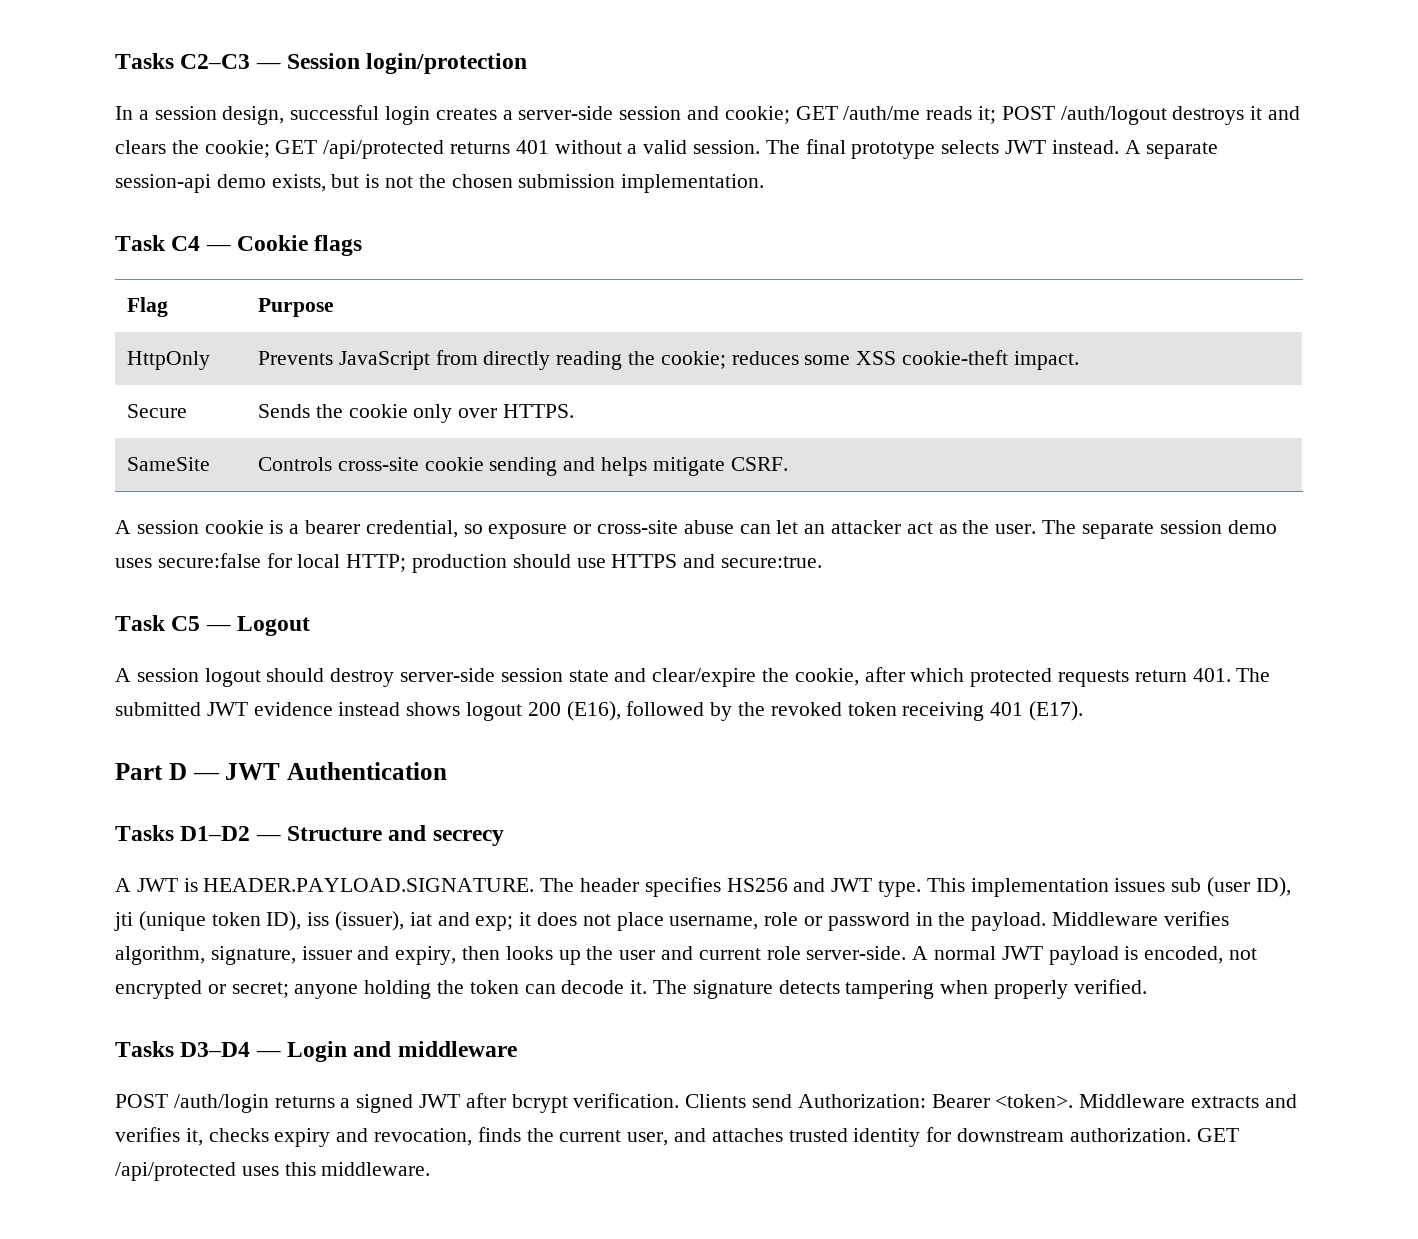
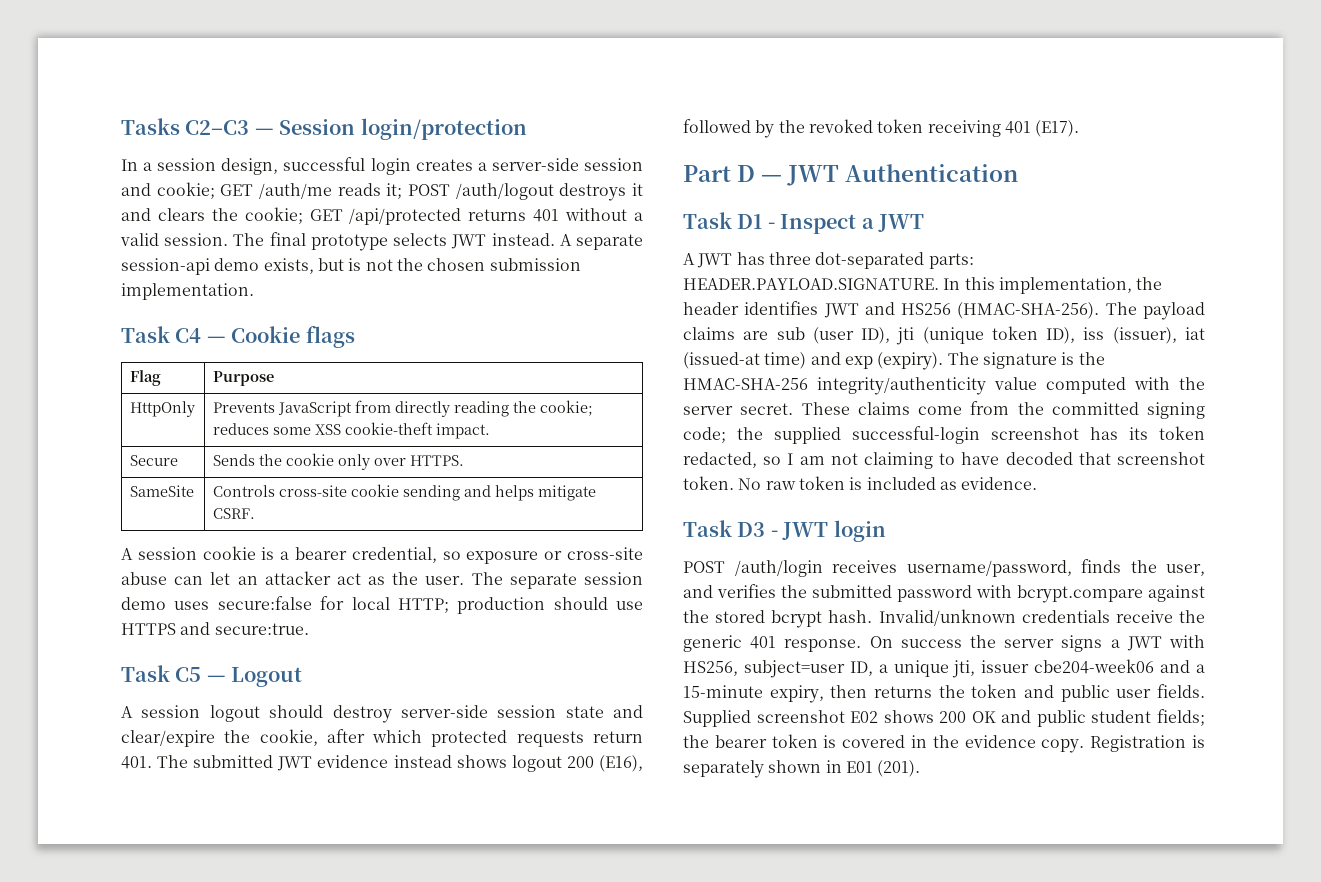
[115,825,504,846] [115,877,1166,897] Tasks D1–D2 — Structure and secrecy // A JWT is HEADER.PAYLOAD.SIGNATURE. The header specifies HS256 and JWT type. This implementation issues -> [683,212,924,234] [683,252,974,269] [683,277,1163,294] [683,301,1205,320] [683,327,769,340] Task D1 - Inspect a JWT // A JWT has three dot-separated parts: HEADER.PAYLOAD.SIGNATURE. In this implementation, the header identifies JWT and HS256 (HMAC-SHA-256). The payload claims are
[437,911,1229,931] [115,946,1258,965] [115,979,1147,999] [115,1041,517,1062] [115,1093,1297,1113] [115,1127,1239,1147] [115,1162,431,1181] and exp; it does not place username, role or password in the payload. Middleware verifies algorithm, signature, issuer and expiry, then looks up the user and current role server-side. A normal JWT payload is encoded, not encrypted or secret; anyone holding the token can decode it. The signature detects tampering when properly verified. // Tasks D3–D4 — Login and middleware // POST /auth/login returns a signed JWT after bcrypt verification. Clients send Authorization: Bearer <token>. Middleware extracts and verifies it, checks expiry and revocation, finds the current user, and attaches trusted identity for downstream authorization. GET /api/protected uses this middleware. -> [683,352,1105,370] [683,377,1205,395] [683,401,1205,419] [683,426,1205,444] [683,452,1205,469] [683,476,1038,490] [683,520,886,542] [683,559,1205,577] [683,584,1205,603] [683,609,1205,628] [683,635,1205,652] [683,659,1205,678] [683,684,1205,703] [683,709,1205,727] [683,734,1205,753] [683,760,921,778] (issued-at time) and exp (expiry). The signature is the HMAC-SHA-256 integrity/authenticity value computed with the server secret. These claims come from the committed signing code; the supplied successful-login screenshot has its token redacted, so I am not claiming to have decoded that screenshot token. No raw token is included as evidence. // Task D3 - JWT login // POST /auth/login receives username/password, finds the user, and verifies the submitted password with bcrypt.compare against the stored bcrypt hash. Invalid/unknown credentials receive the generic 401 response. On success the server signs a JWT with HS256, subject=user ID, a unique jti, issuer cbe204-week06 and a 15-minute expiry, then returns the token and public user fields. Supplied screenshot E02 shows 200 OK and public student fields; the bearer token is covered in the evidence copy. Registration is separately shown in E01 (201).

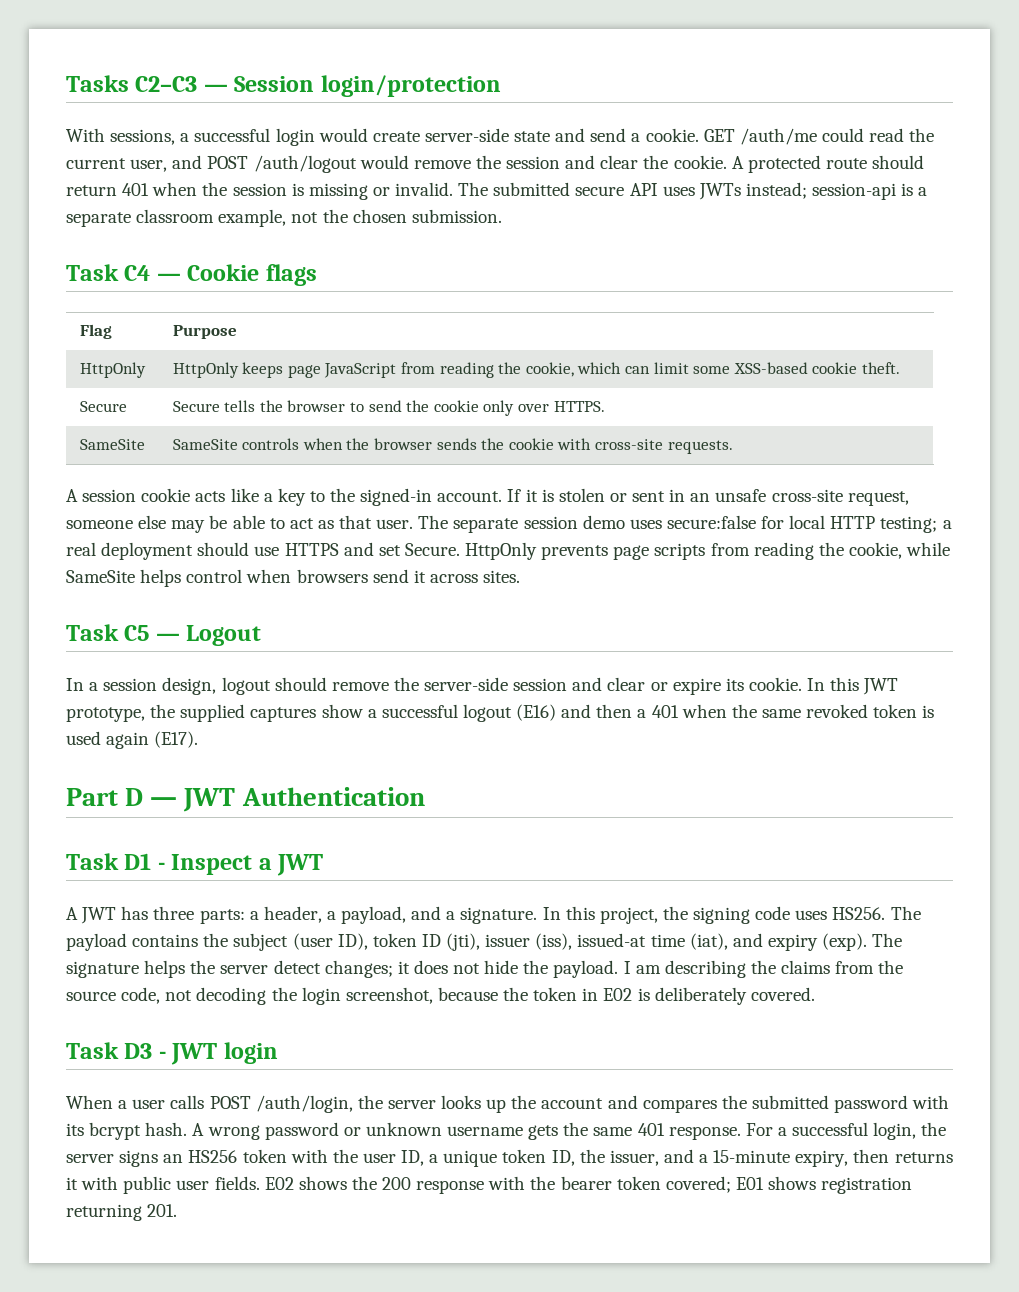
[121,157,643,175] [121,182,643,201] [121,207,644,225] [120,232,643,251] [121,258,362,275] In a session design, successful login creates a server-side session and cookie; GET /auth/me reads it; POST /auth/logout destroys it and clears the cookie; GET /api/protected returns 401 without a valid session. The final prototype selects JWT instead. A separate session-api demo exists, but is -> [66,128,935,146] [66,155,925,173] [66,182,928,200] [66,209,287,227] With sessions, a successful login would create server-side state and send a cookie. GET /auth/me could read the current user, and POST /auth/logout would remove the session and clear the cookie. A protected route should return 401 when the session is missing or invalid. The submitted secure API uses JWTs instead; session-api is a separate classroom example,
[489,258,581,271] [121,283,254,300] submission implementation. -> [411,209,502,223] submission.
[212,402,275,413] Prevents -> [172,362,321,378] HttpOnly keeps page
[394,400,593,417] [212,422,490,439] [129,455,178,466] [212,454,255,466] directly reading the cookie; reduces some XSS cookie-theft impact. // Secure | Sends -> [439,362,900,378] [79,401,127,412] [172,400,402,412] reading the cookie, which can limit some XSS-based cookie theft. // Secure | Secure tells the browser to send
[212,484,596,501] [212,508,255,519] [121,546,644,564] [121,571,331,585] Controls cross-site cookie sending and helps mitigate CSRF. // A session cookie is a bearer credential, so exposure or cross-site abuse can let an attacker -> [172,438,733,454] [66,488,909,506] [66,515,285,533] SameSite controls when the browser sends the cookie with cross-site requests. // A session cookie acts like a key to the signed-in account. If it is stolen or sent in an unsafe cross-site request, someone else may be able to
[392,572,419,585] the -> [339,515,373,529] that
[397,597,643,614] [121,622,309,635] [121,665,303,687] [121,705,643,723] [121,729,643,747] [121,755,643,772] [683,119,1031,138] HTTP; production should use HTTPS and secure:true. // Task C5 — Logout // A session logout should destroy server-side session state and clear/expire the cookie, after which protected requests return 401. The submitted JWT evidence instead shows logout 200 (E16), followed by the revoked token receiving 401 -> [830,516,952,533] [66,542,951,560] [66,569,521,587] [66,624,262,646] [66,677,899,695] [66,704,935,722] [66,731,150,749] HTTP testing; a real deployment should use HTTPS and set Secure. HttpOnly prevents page scripts from reading the cookie, while SameSite helps control when browsers send it across sites. // Task C5 — Logout // In a session design, logout should remove the server-side session and clear or expire its cookie. In this JWT prototype, the supplied captures show a successful logout (E16) and then a 401 when the same revoked token is used again
[815,252,974,269] [683,277,1163,294] [683,301,1205,320] [683,326,1205,345] [683,352,1105,370] [683,377,1205,395] [683,401,1205,419] [683,426,1205,444] [683,452,1205,469] [683,476,1038,490] dot-separated parts: HEADER.PAYLOAD.SIGNATURE. In this implementation, the header identifies JWT and HS256 (HMAC-SHA-256). The payload claims are sub (user ID), jti (unique token ID), iss (issuer), iat (issued-at time) and exp (expiry). The signature is the HMAC-SHA-256 integrity/authenticity value computed with the server secret. These claims come from the committed signing code; the supplied successful-login screenshot has its token redacted, so I am not claiming to have decoded that screenshot token. No raw token is included as evidence. -> [199,906,921,924] [66,933,903,951] [66,960,904,978] [66,987,815,1005] parts: a header, a payload, and a signature. In this project, the signing code uses HS256. The payload contains the subject (user ID), token ID (jti), issuer (iss), issued-at time (iat), and expiry (exp). The signature helps the server detect changes; it does not hide the payload. I am describing the claims from the source code, not decoding the login screenshot, because the token in E02 is deliberately covered.
[683,559,1205,577] [683,584,1205,603] [683,609,1205,628] [683,635,1205,652] [683,659,1155,678] POST /auth/login receives username/password, finds the user, and verifies the submitted password with bcrypt.compare against the stored bcrypt hash. Invalid/unknown credentials receive the generic 401 response. On success the server signs a JWT with HS256, subject=user ID, a unique jti, issuer cbe204-week06 -> [66,1095,950,1113] [66,1122,947,1140] [66,1149,659,1167] When a user calls POST /auth/login, the server looks up the account and compares the submitted password with its bcrypt hash. A wrong password or unknown username gets the same 401 response. For a successful login, the server signs an HS256 token with the user ID, a unique token ID, the issuer,
[938,684,1205,702] [683,709,1205,727] [683,734,1205,753] [683,760,921,778] the token and public user fields. Supplied screenshot E02 shows 200 OK and public student fields; the bearer token is covered in the evidence copy. Registration is separately shown in E01 (201). -> [66,1176,913,1194] [66,1204,178,1221] it with public user fields. E02 shows the 200 response with the bearer token covered; E01 shows registration returning 201.

